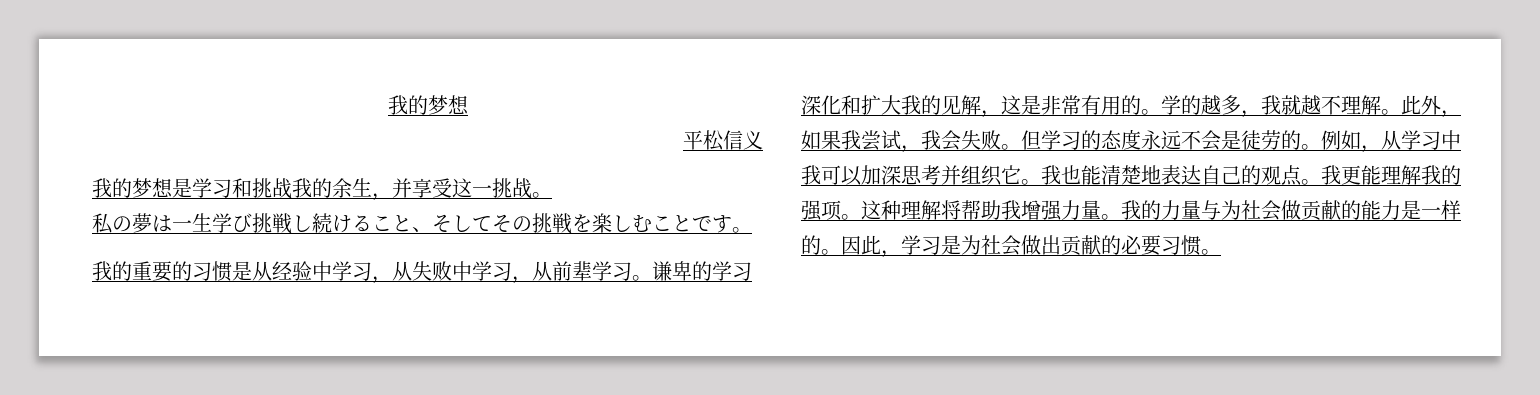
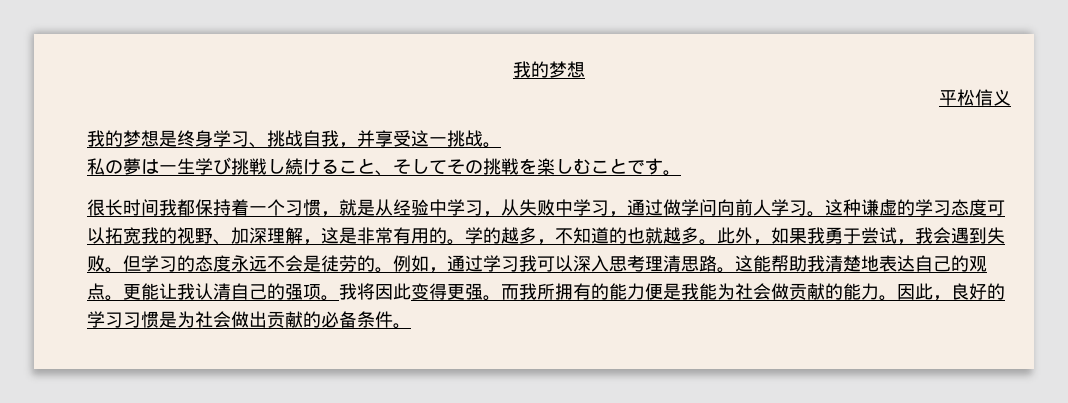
[192,178,372,199] 学习和挑战我的余生 -> [177,130,339,148] 终身学习、挑战自我
[92,261,232,282] 我的重要的习惯 -> [87,199,357,217] 很长时间我都保持着一个习惯，就
[532,261,752,281] [801,95,961,115] 从前辈学习。谦卑的学习深化和扩大我的见 -> [627,199,1005,217] [87,227,285,245] 通过做学问向前人学习。这种谦虚的学习态度可以拓宽我的视野、加深理
[1261,95,1381,115] 我就越不理解 -> [555,227,699,244] 不知道的也就越多
(861, 140) none -> [825,227,861,244] 勇于
(961, 140) none -> [951,227,987,244] 遇到
[1381,130,1461,150] [801,165,1101,186] 从学习中我可以加深思考并组织它。我也能 -> [447,255,825,273] 通过学习我可以深入思考理清思路。这能帮助我
[1321,165,1461,185] [801,200,1221,221] 我更能理解我的强项。这种理解将帮助我增强力量。我的力量与 -> [123,283,717,301] 更能让我认清自己的强项。我将因此变得更强。而我所拥有的能力便是我能
[1401,200,1461,220] [801,235,941,258] 是一样的。因此，学习 -> [879,283,1005,301] [87,311,159,328] 。因此，良好的学习习惯
[1141,235,1201,256] 要习惯 -> [339,311,393,328] 备条件

